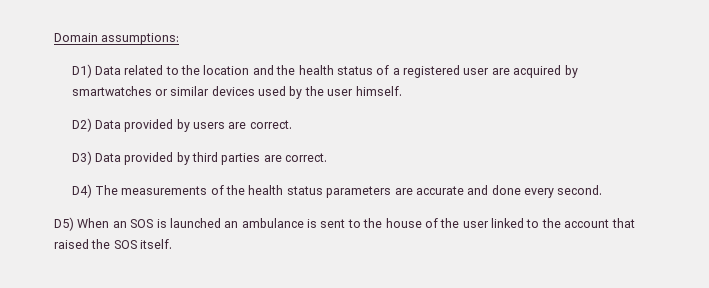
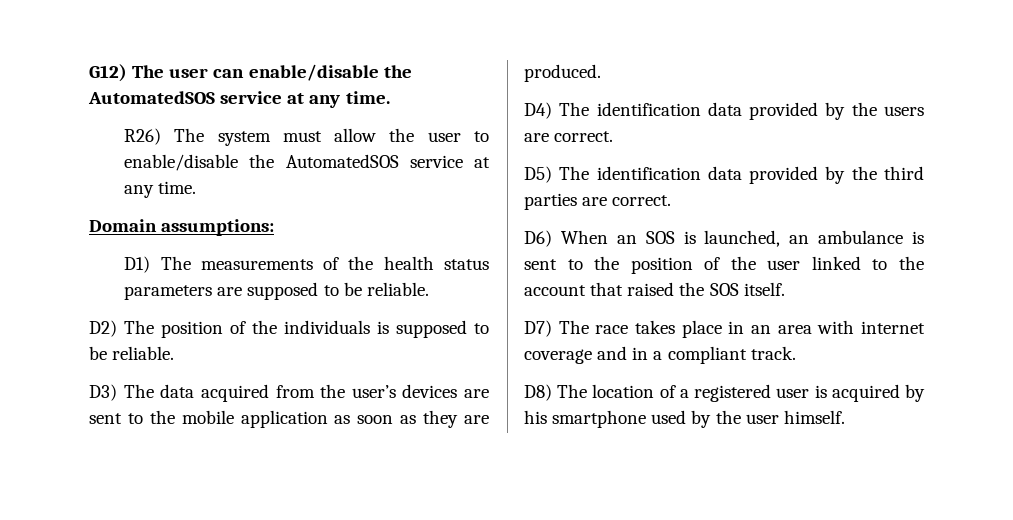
[54,33,180,45] [71,64,578,78] [71,86,402,99] [71,118,292,132] [71,151,328,165] [71,184,92,198] Domain assumptions: // D1) Data related to the location and the health status of a registered user are acquired by smartwatches or similar devices used by the user himself. // D2) Data provided by users are correct. // D3) Data provided by third parties are correct. // D4) -> [89,64,412,82] [88,91,390,108] [124,128,490,146] [124,154,490,171] [124,181,197,198] [89,219,275,236] [124,256,151,273] G12) The user can enable/disable the AutomatedSOS service at any time. // R26) The system must allow the user to enable/disable the AutomatedSOS service at any time. // Domain assumptions: // D1)
[415,185,603,198] [54,217,74,231] accurate and done every second. // D5) -> [247,282,429,300] [89,320,489,338] [89,346,175,360] [89,384,489,402] [89,410,490,428] [524,64,601,82] [524,102,924,120] [524,131,614,142] [524,166,924,184] [524,193,672,210] [524,230,552,247] supposed to be reliable. // D2) The position of the individuals is supposed to be reliable. // D3) The data acquired from the user’s devices are sent to the mobile application as soon as they are produced. // D4) The identification data provided by the users are correct. // D5) The identification data provided by the third parties are correct. // D6)
[169,218,221,228] launched -> [704,230,781,247] launched,
[385,218,422,228] house -> [630,257,693,274] position
(173, 244) none -> [524,320,925,338] [524,346,796,364] [524,384,925,402] [524,410,845,428] // D7) The race takes place in an area with internet coverage and in a compliant track. // D8) The location of a registered user is acquired by his smartphone used by the user himself.

